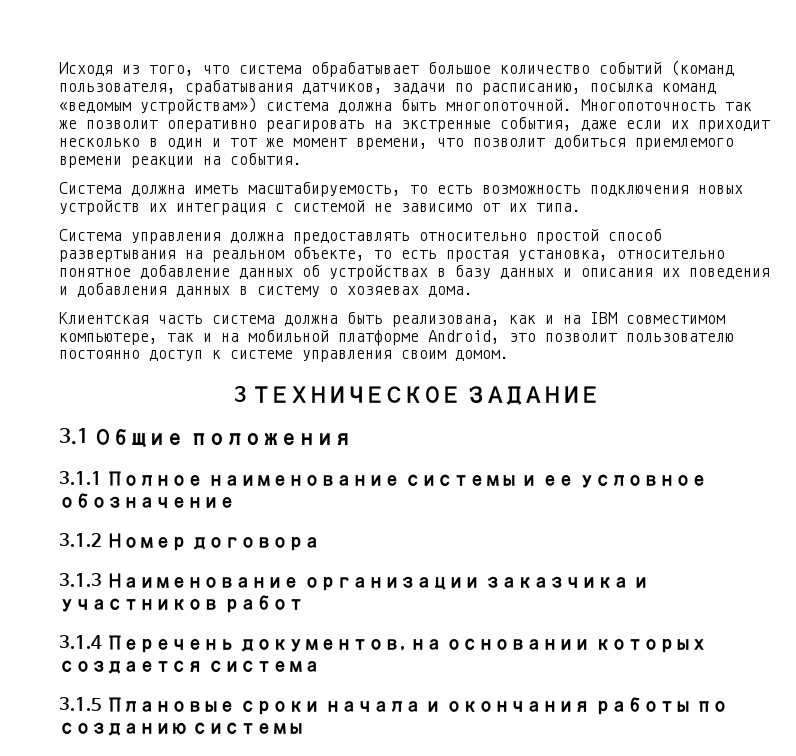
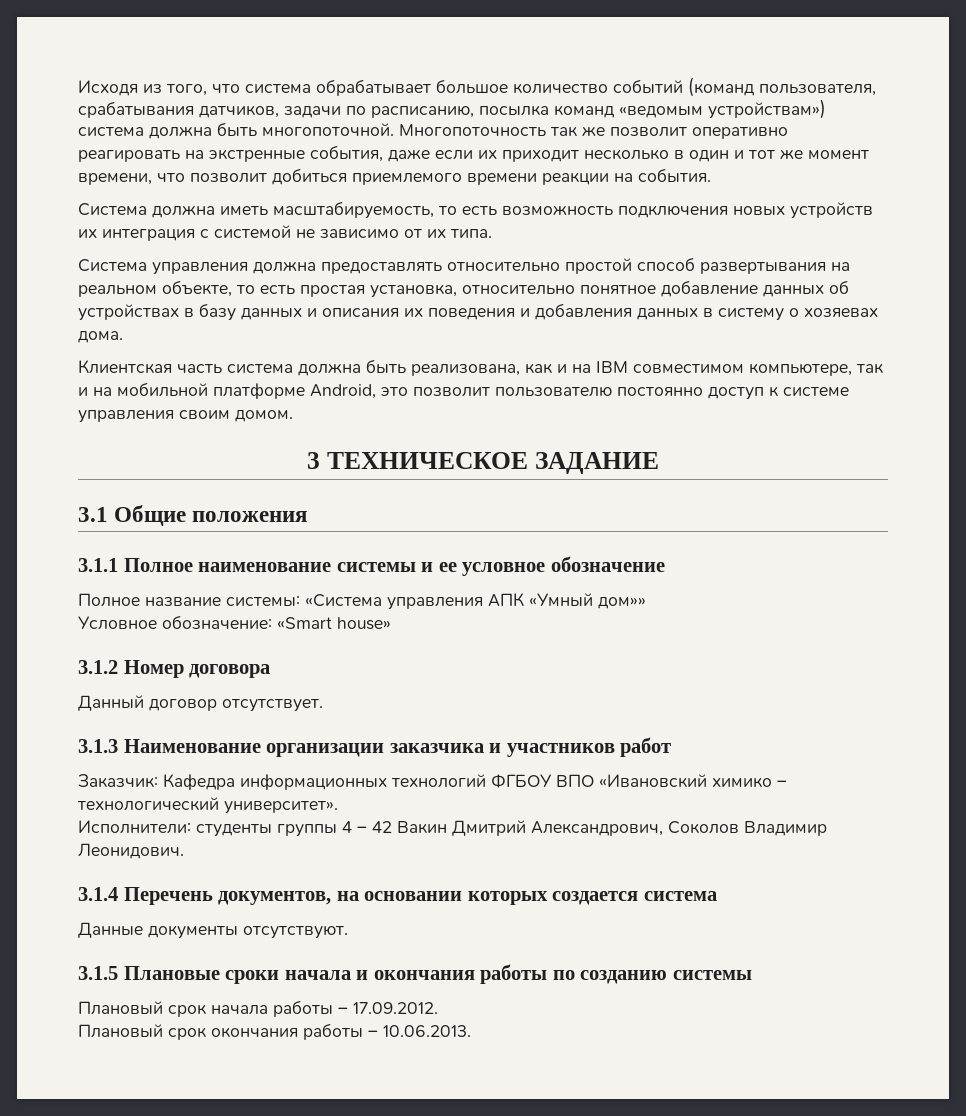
(235, 500) none -> [78,592,646,610] [78,615,391,630] // Полное название системы: «Система управления АПК «Умный дом»» // Условное обозначение: «Smart house»
(320, 543) none -> [78,695,323,712] // Данный договор отсутствует.
(304, 604) none -> [78,773,787,790] [77,797,338,814] [78,820,827,837] [78,843,184,859] // Заказчик: Кафедра информационных технологий ФГБОУ ВПО «Ивановский химико – технологический университет». // Исполнители: студенты группы 4 – 42 Вакин Дмитрий Александрович, Соколов Владимир Леонидович.
(320, 666) none -> [78,922,348,939] // Данные документы отсутствуют.
(304, 728) none -> [78,1000,438,1017] [78,1023,471,1040] // Плановый срок начала работы – 17.09.2012. // Плановый срок окончания работы – 10.06.2013.

